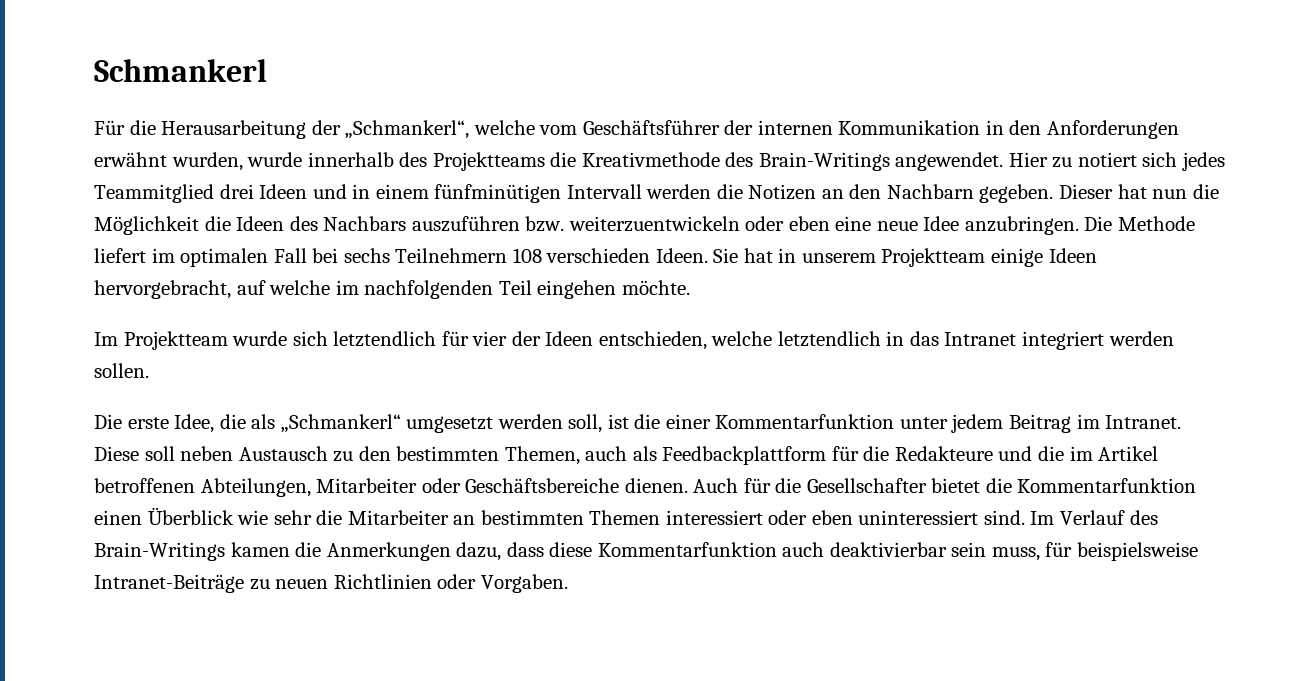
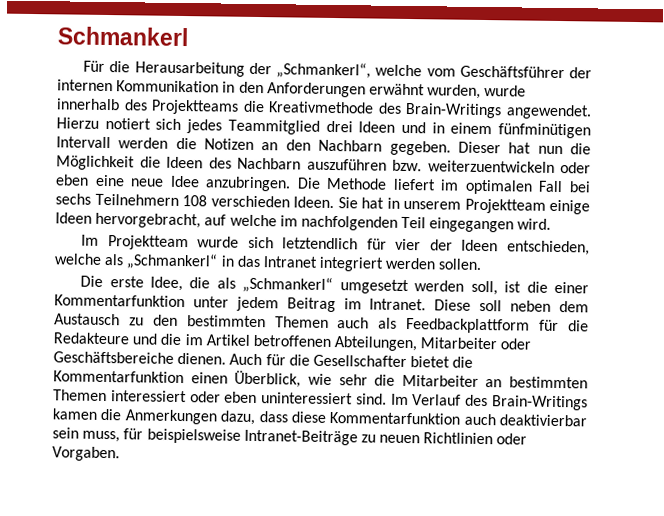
[1008,152,1073,168] Hier zu -> [56,117,99,129] Hierzu
[323,216,407,231] Nachbars -> [237,157,301,170] Nachbarn
[537,280,690,299] eingehen möchte. -> [429,217,552,233] eingegangen wird.
[777,331,881,347] letztendlich -> [104,253,219,270] als „Schmankerl“
(234, 453) none -> [559,301,590,313] dem
[504,446,580,465] Themen, -> [274,316,329,328] Themen
[147,507,234,525] Überblick -> [234,370,302,388] Überblick,

